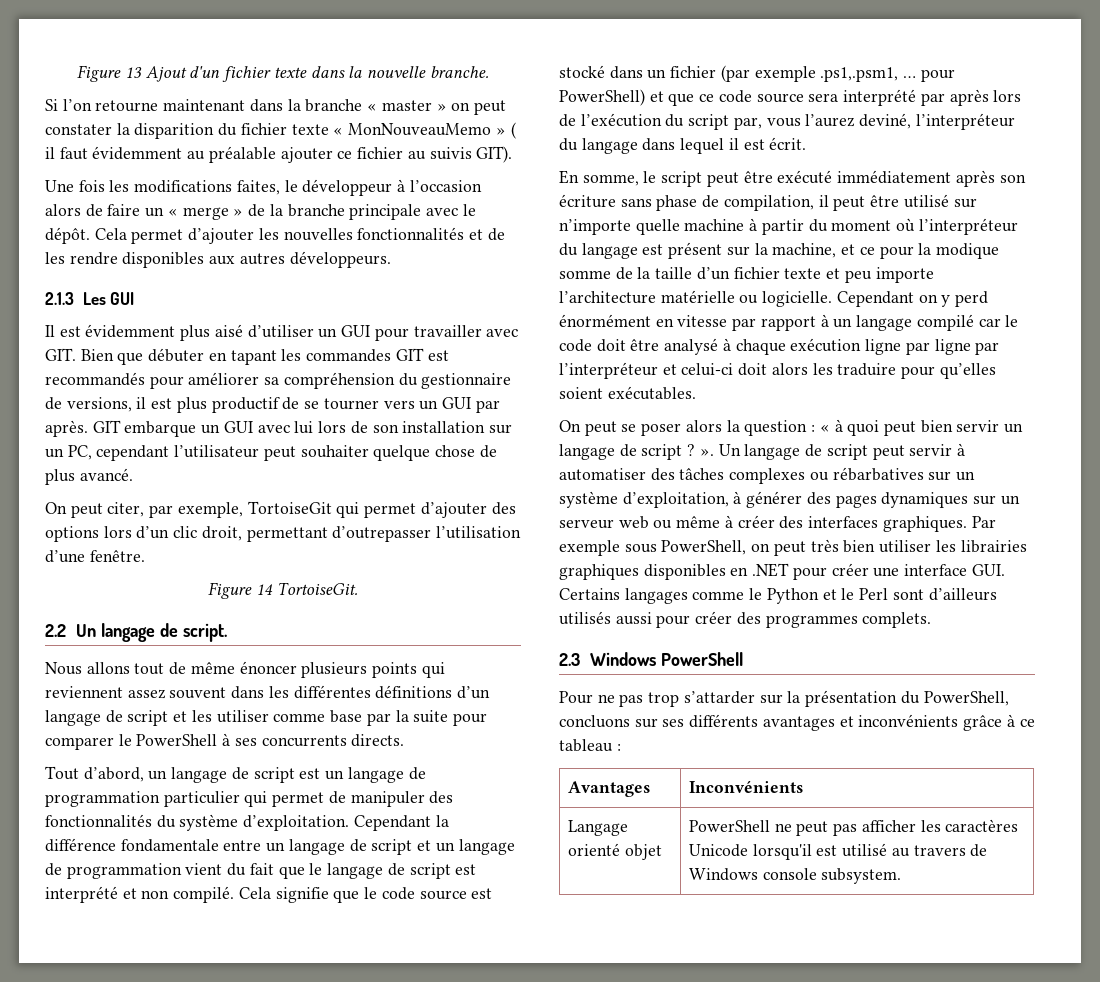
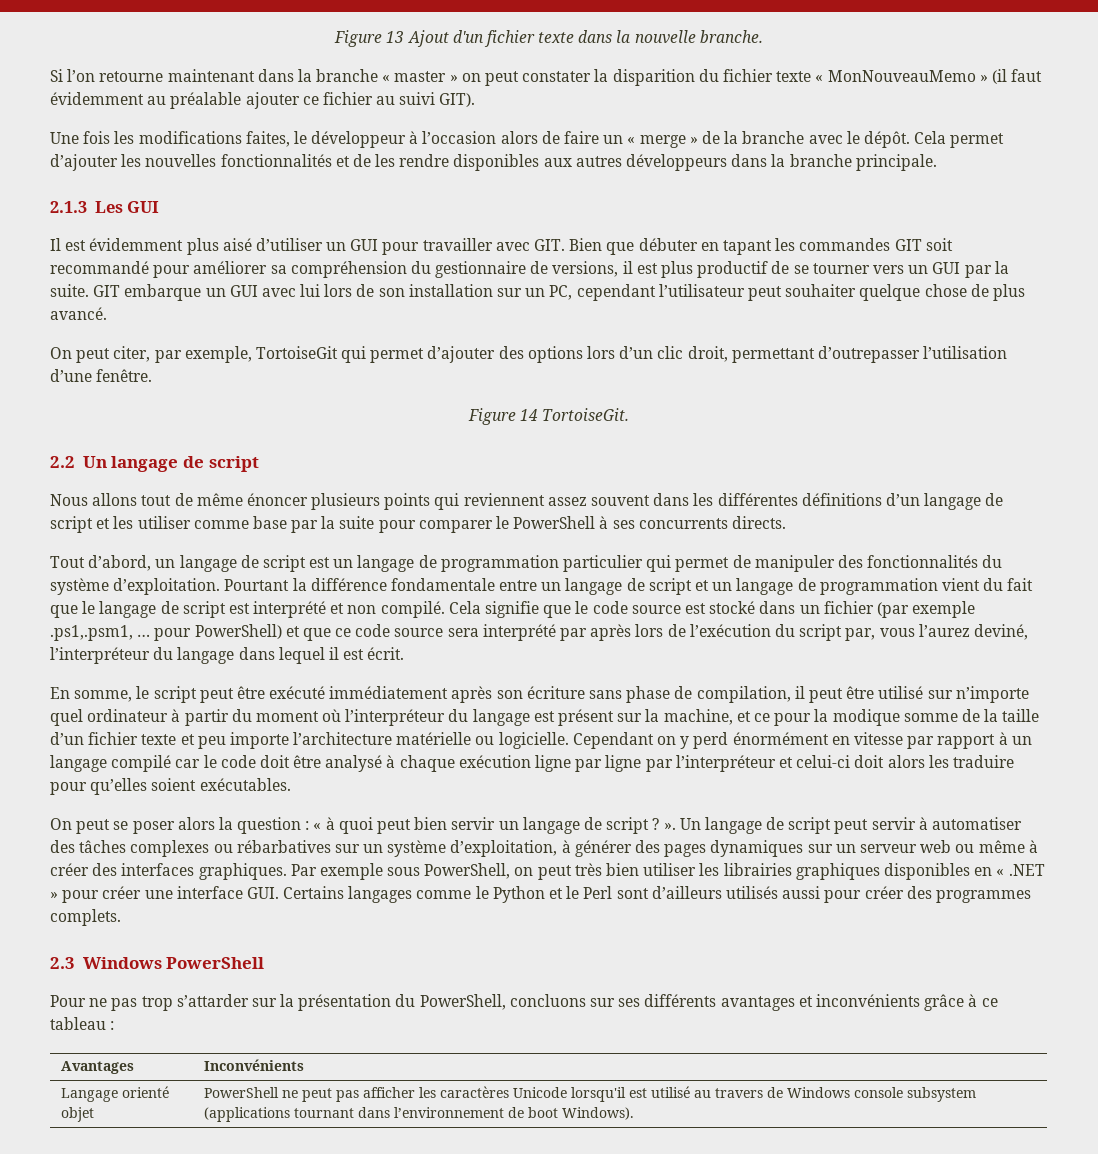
[510,122,516,139] [45,147,55,159] ( il -> [991,69,1007,84] (il
[429,147,472,160] suivis -> [399,92,436,105] suivi
[349,204,422,220] principale -> (805, 137) none
[289,251,391,268] développeurs. -> [626,154,937,171] développeurs dans la branche principale.
[427,350,449,361] [45,372,145,386] est recommandés -> [925,238,953,251] [50,261,149,274] soit recommandé
[45,420,88,437] après. -> [994,261,1009,274] [50,284,89,297] la suite.
[182,623,227,642] script. -> [208,456,259,472] script
[353,815,431,831] Cependant -> [224,579,290,591] Pourtant
[635,219,745,235] quelle machine -> [50,709,169,726] quel ordinateur
[752,563,790,577] .NET -> [996,864,1045,876] [50,892,58,899] « .NET »
[821,868,902,884] subsystem. -> [907,1087,977,1102] [204,1107,635,1122] subsystem (applications tournant dans l’environnement de boot Windows).

